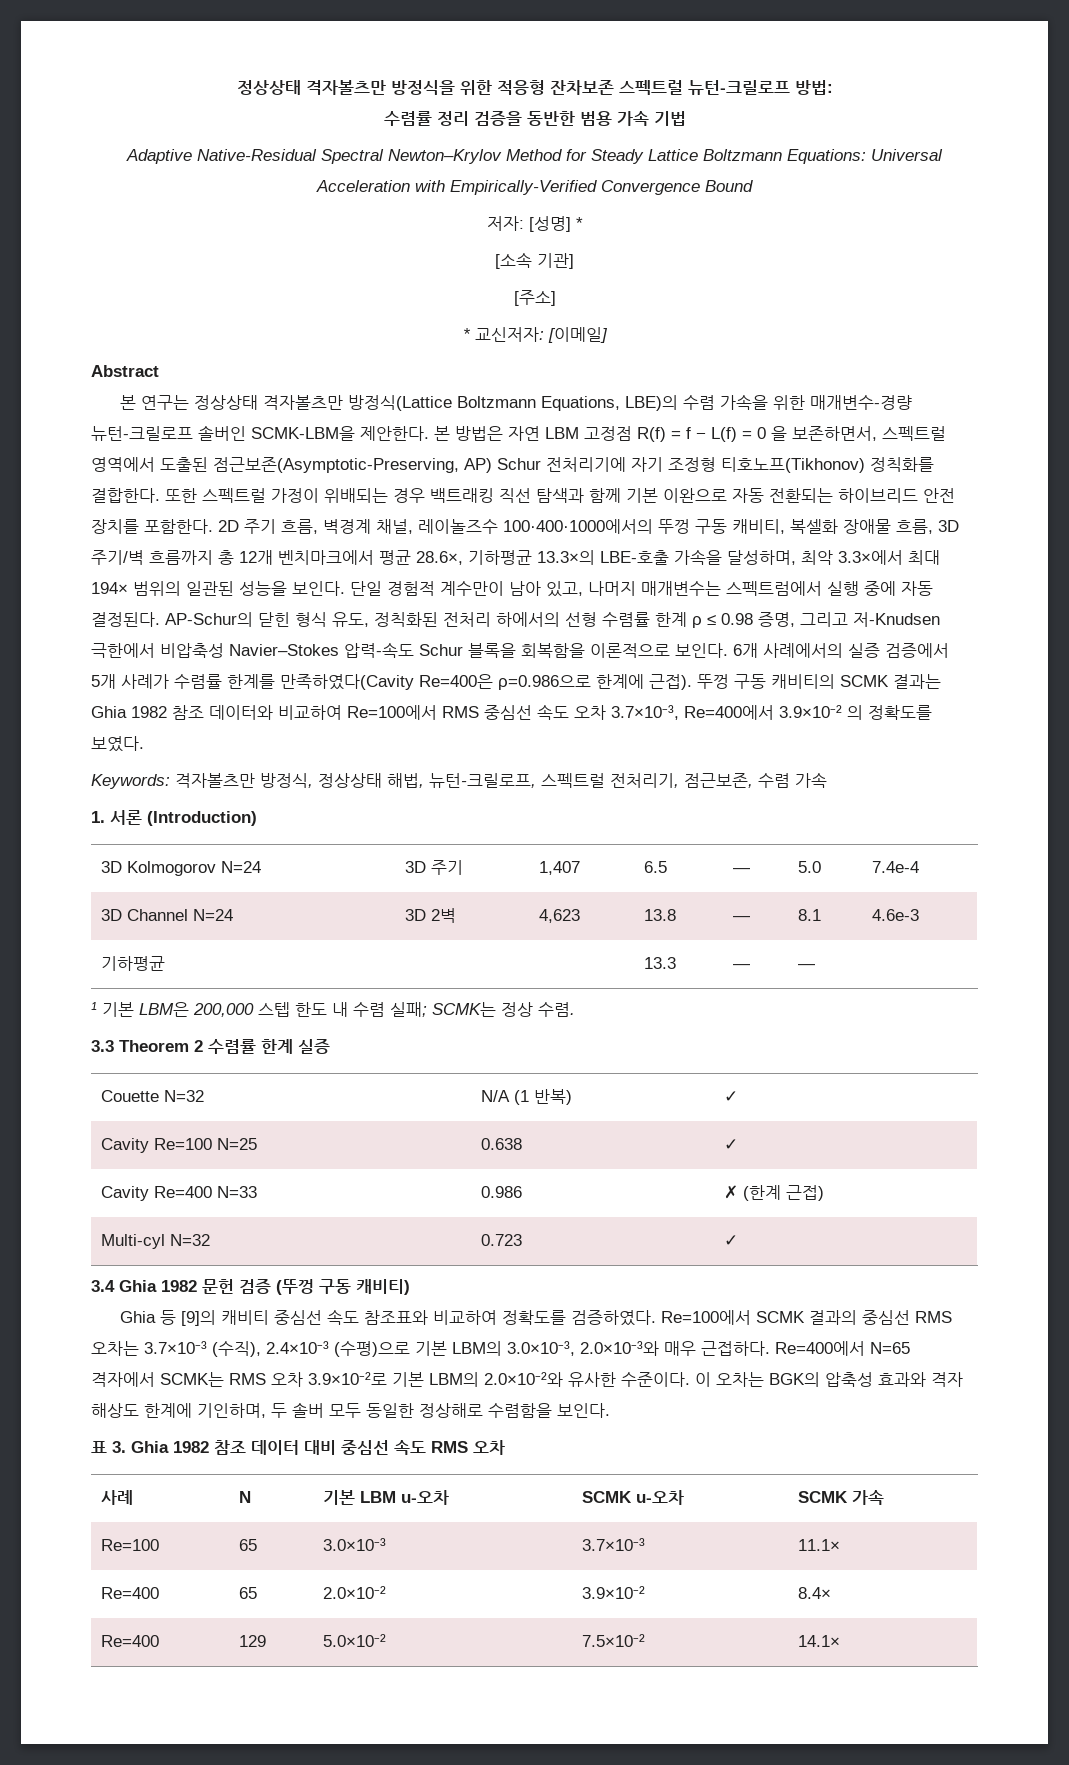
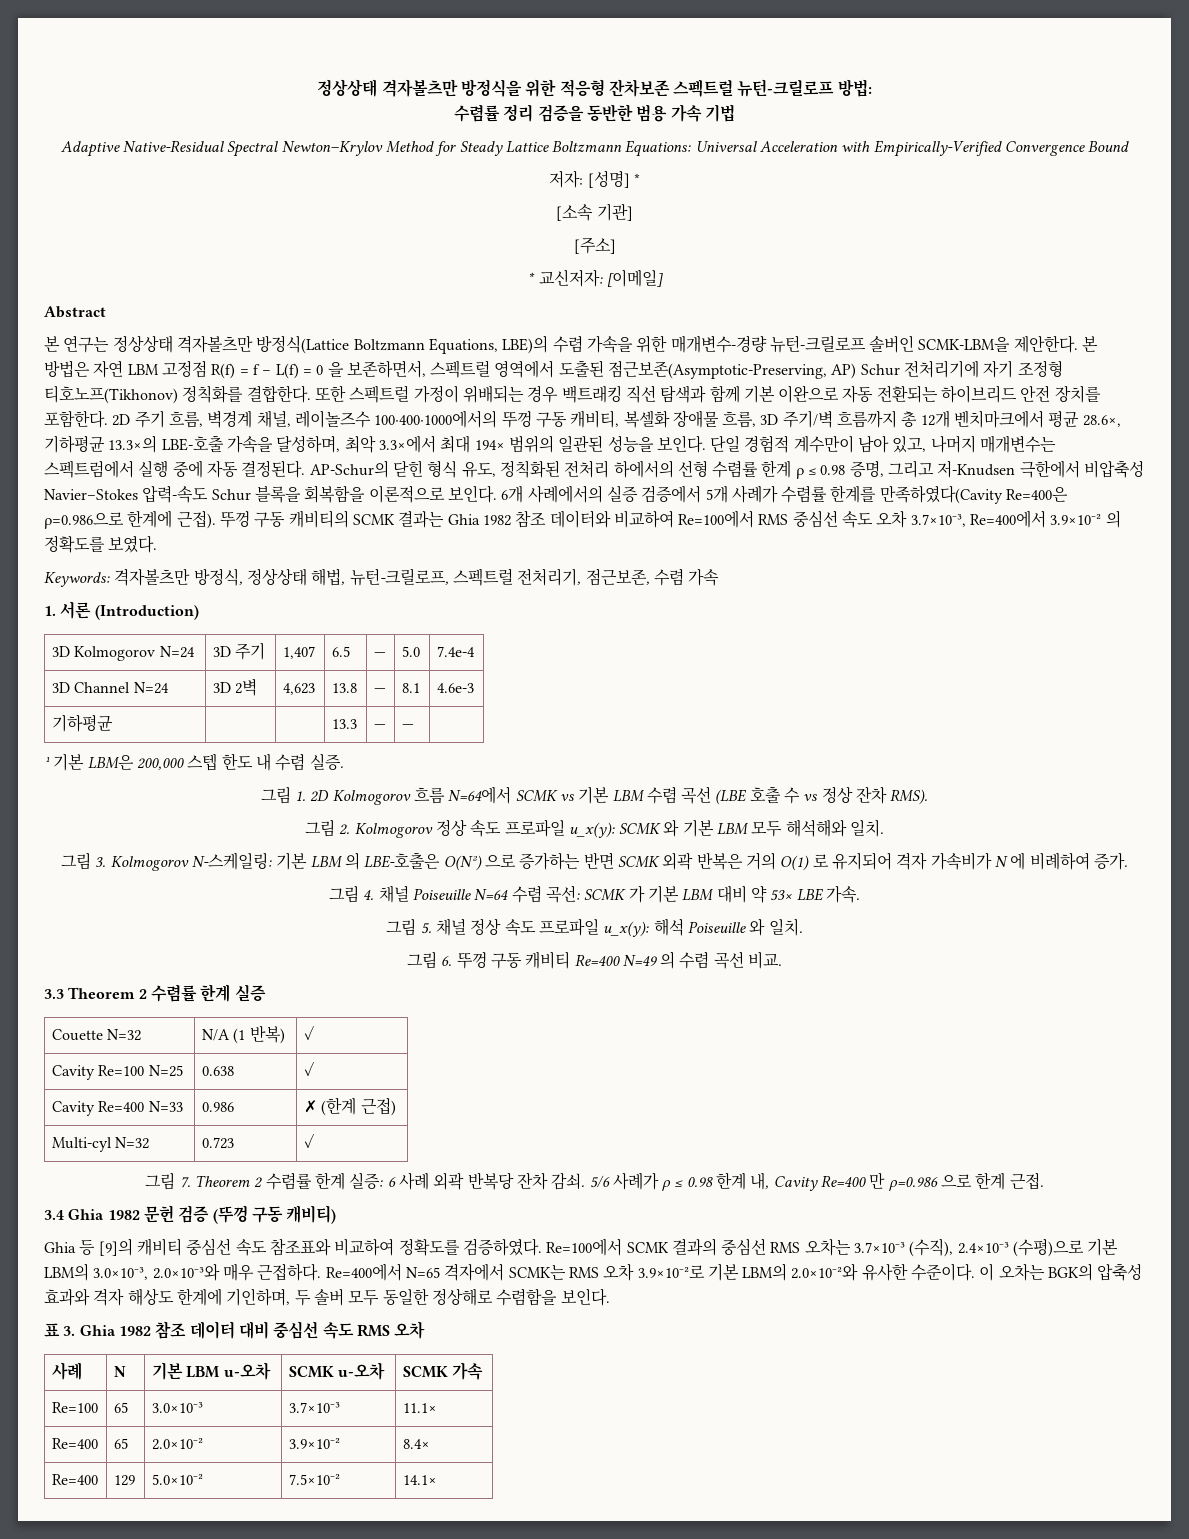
[390,1002,575,1017] 실패; SCMK는 정상 수렴. -> [309,753,344,770] [260,786,929,805] [304,819,885,838] [61,852,1128,871] [329,885,860,903] [386,918,803,937] [406,951,783,969] 실증. // 그림 1. 2D Kolmogorov 흐름 N=64에서 SCMK vs 기본 LBM 수렴 곡선 (LBE 호출 수 vs 정상 잔차 RMS). // 그림 2. Kolmogorov 정상 속도 프로파일 u_x(y): SCMK 와 기본 LBM 모두 해석해와 일치. // 그림 3. Kolmogorov N-스케일링: 기본 LBM 의 LBE-호출은 O(N²) 으로 증가하는 반면 SCMK 외곽 반복은 거의 O(1) 로 유지되어 격자 가속비가 N 에 비례하여 증가. // 그림 4. 채널 Poiseuille N=64 수렴 곡선: SCMK 가 기본 LBM 대비 약 53× LBE 가속. // 그림 5. 채널 정상 속도 프로파일 u_x(y): 해석 Poiseuille 와 일치. // 그림 6. 뚜껑 구동 캐비티 Re=400 N=49 의 수렴 곡선 비교.
(739, 1240) none -> [145,1172,1044,1191] // 그림 7. Theorem 2 수렴률 한계 실증: 6 사례 외곽 반복당 잔차 감쇠. 5/6 사례가 ρ ≤ 0.98 한계 내, Cavity Re=400 만 ρ=0.986 으로 한계 근접.

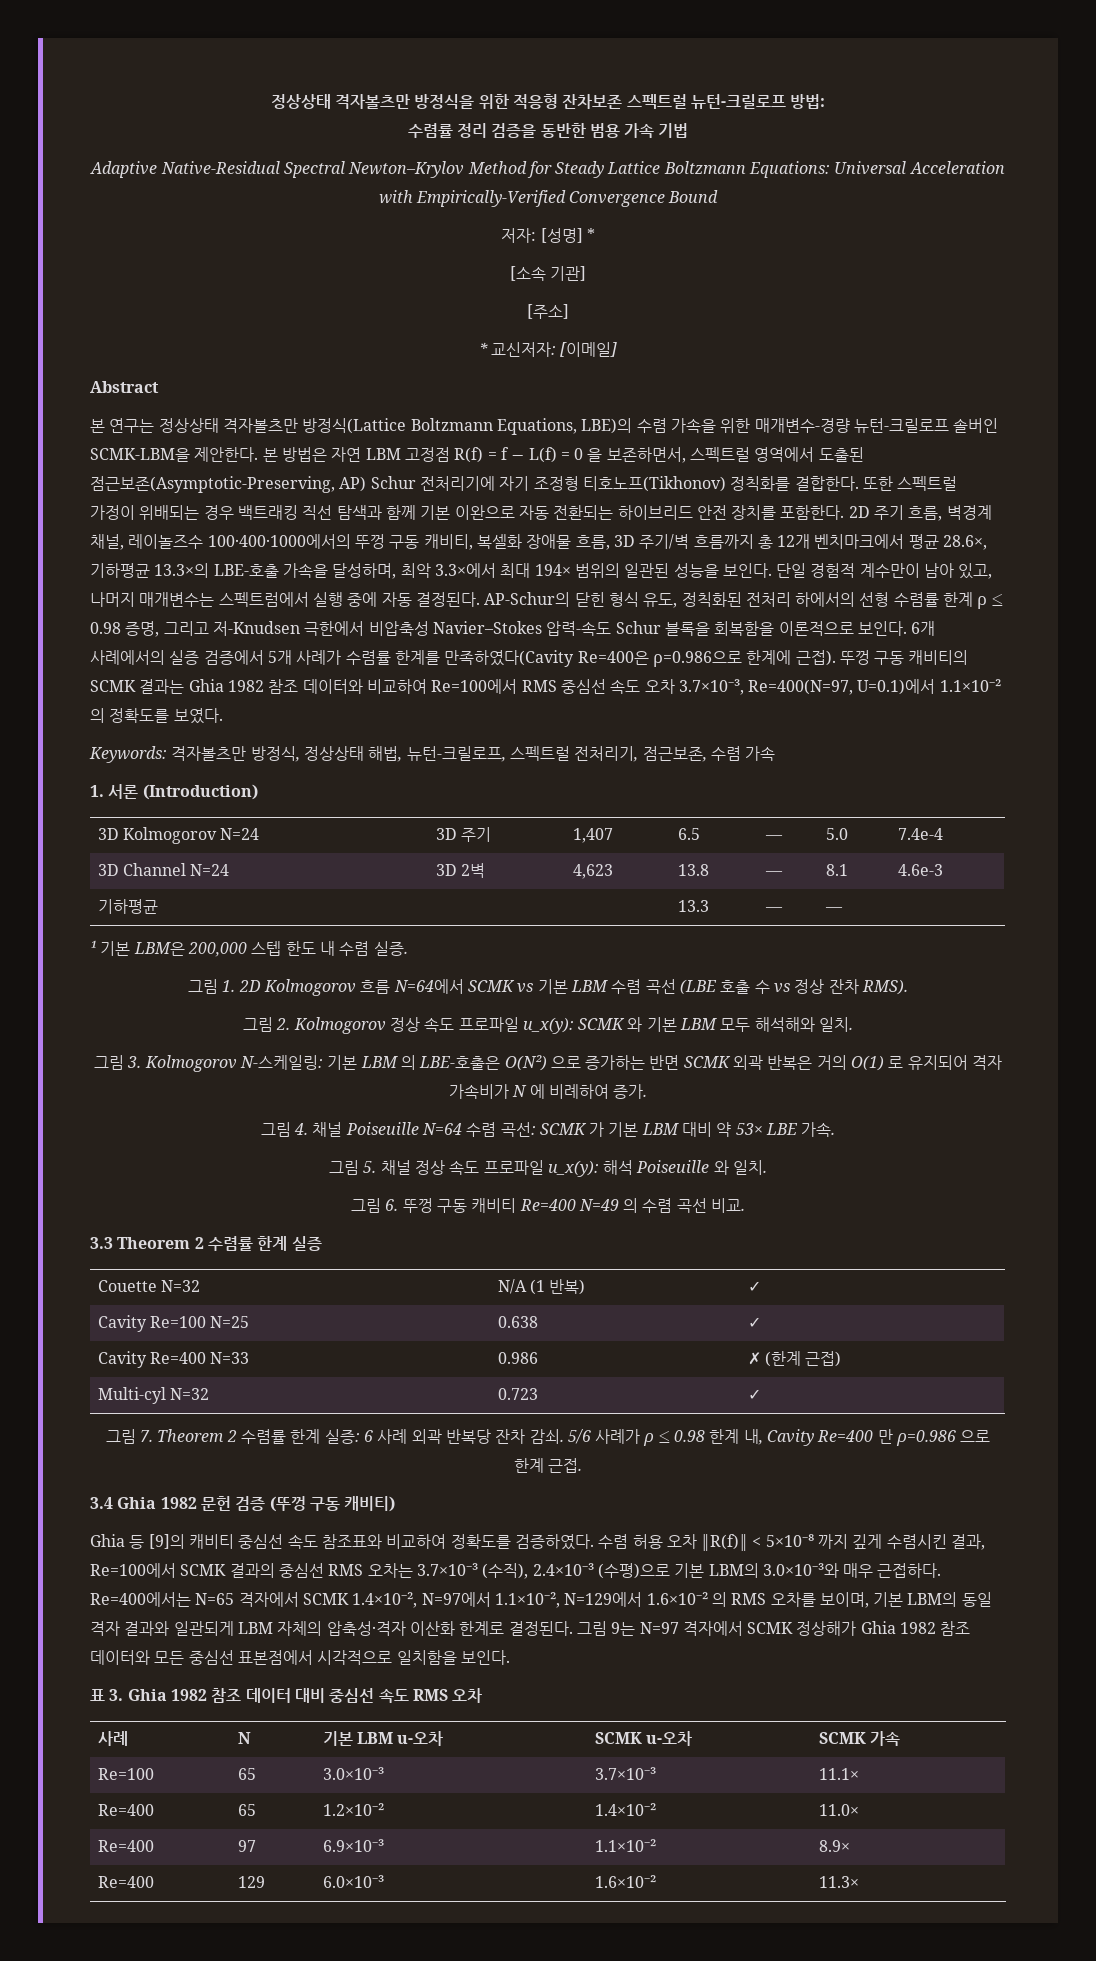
[970,510,1102,528] Re=400에서 3.9×10⁻² -> [748,679,1001,695] Re=400(N=97, U=0.1)에서 1.1×10⁻²
(542, 1247) none -> [598,1534,986,1551] 수렴 허용 오차 ‖R(f)‖ < 5×10⁻⁸ 까지 깊게 수렴시킨 결과,
[93,1263,220,1281] 3.0×10⁻³, 2.0×10⁻³와 -> [762,1563,839,1578] 3.0×10⁻³와
[325,1263,402,1281] Re=400에서 -> [90,1592,191,1607] Re=400에서는
[508,1263,1143,1281] [44,1288,558,1306] SCMK는 RMS 오차 3.9×10⁻²로 기본 LBM의 2.0×10⁻²와 유사한 수준이다. 이 오차는 BGK의 압축성 효과와 격자 해상도 한계에 기인하며, 두 솔버 모두 동일한 정상해로 수렴함을 -> [302,1592,992,1608] [90,1621,971,1636] [90,1650,457,1665] SCMK 1.4×10⁻², N=97에서 1.1×10⁻², N=129에서 1.6×10⁻² 의 RMS 오차를 보이며, 기본 LBM의 동일 격자 결과와 일관되게 LBM 자체의 압축성·격자 이산화 한계로 결정된다. 그림 9는 N=97 격자에서 SCMK 정상해가 Ghia 1982 참조 데이터와 모든 중심선 표본점에서 시각적으로 일치함을
[151,1438,203,1450] [288,1438,340,1449] [402,1439,430,1449] 2.0×10⁻² | 3.9×10⁻² | 8.4× -> [322,1803,384,1816] [594,1803,656,1816] [818,1804,859,1816] [97,1840,154,1852] [237,1840,256,1852] [322,1839,384,1852] [594,1839,656,1852] [818,1840,850,1852] 1.2×10⁻² | 1.4×10⁻² | 11.0× // Re=400 | 97 | 6.9×10⁻³ | 1.1×10⁻² | 8.9×
[151,1474,203,1485] [288,1474,340,1485] [402,1475,437,1485] 5.0×10⁻² | 7.5×10⁻² | 14.1× -> [322,1875,384,1888] [594,1875,656,1888] [818,1876,859,1888] 6.0×10⁻³ | 1.6×10⁻² | 11.3×

